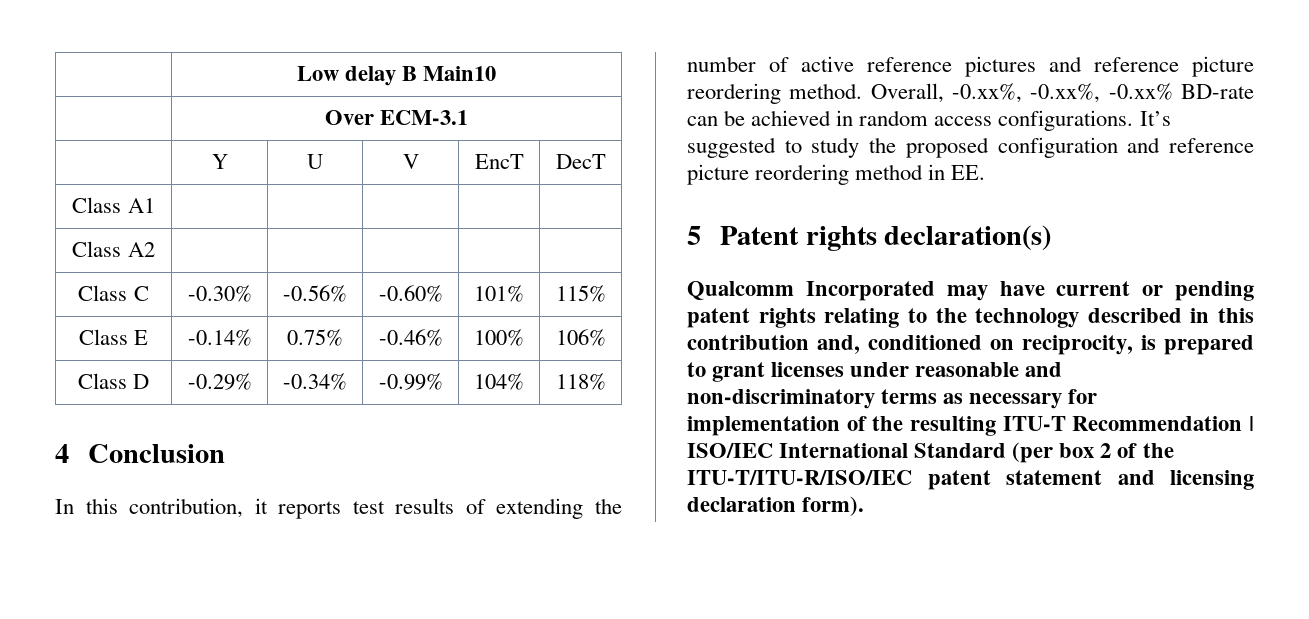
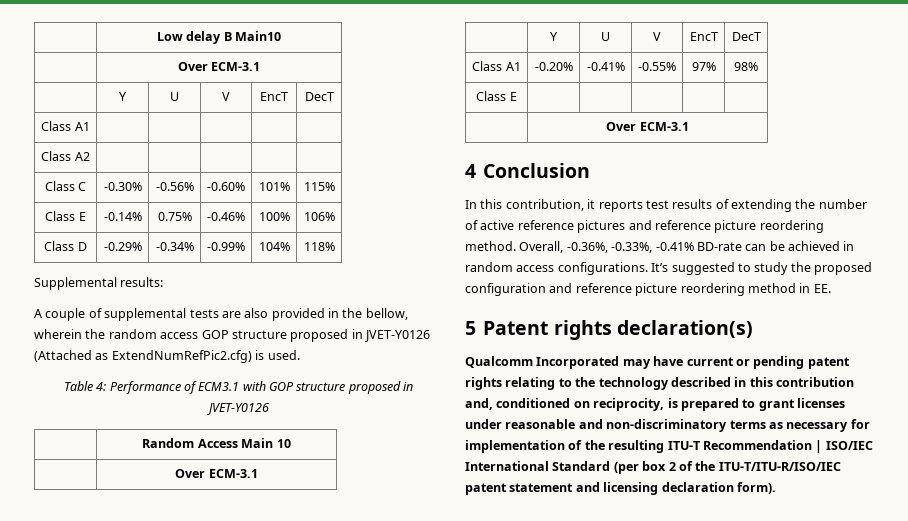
(606, 381) none -> [34,277,164,290] [34,308,408,321] [34,329,430,342] [34,350,300,363] [63,381,414,394] [206,403,269,415] [142,438,291,448] [175,469,258,478] [550,32,558,41] [601,32,610,41] [653,32,661,41] [689,32,718,41] [731,32,761,41] [472,61,521,71] [534,62,573,71] [586,62,625,71] [638,62,676,71] [691,62,716,71] [734,62,758,71] [476,91,517,101] [606,122,689,131] // Supplemental results: // A couple of supplemental tests are also provided in the bellow, wherein the random access GOP structure proposed in JVET-Y0126 (Attached as ExtendNumRefPic2.cfg) is used. // Table 4: Performance of ECM3.1 with GOP structure proposed in JVET-Y0126 // | Random Access Main 10 // | Over ECM-3.1 // | Y | U | V | EncT | DecT // Class A1 | -0.20% | -0.41% | -0.55% | 97% | 98% // Class E | | | | | // | Over ECM-3.1
[952,83,1173,103] -0.xx%, -0.xx%, -0.xx% -> [566,242,694,253] -0.36%, -0.33%, -0.41%

